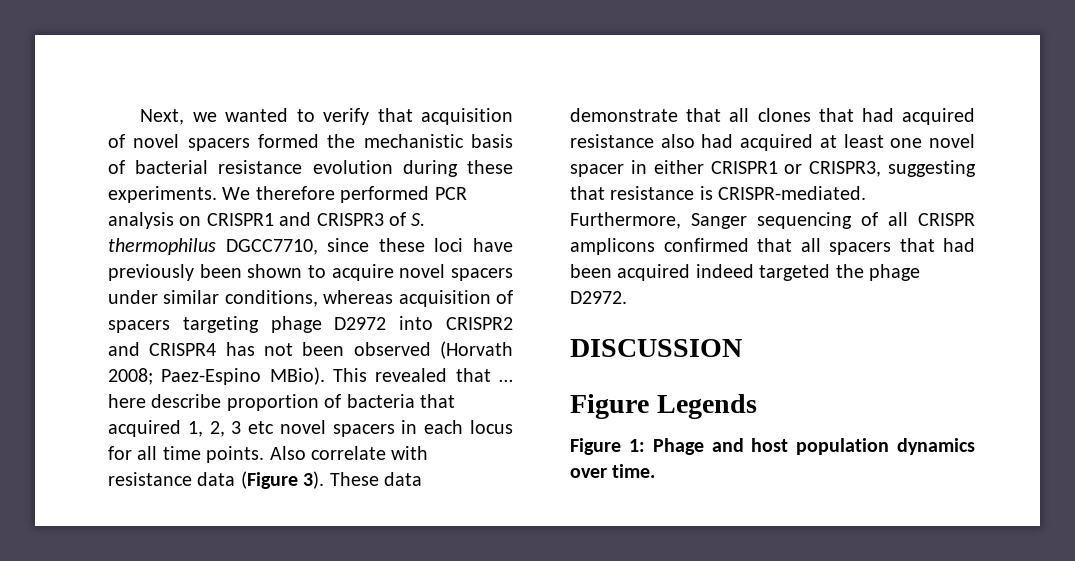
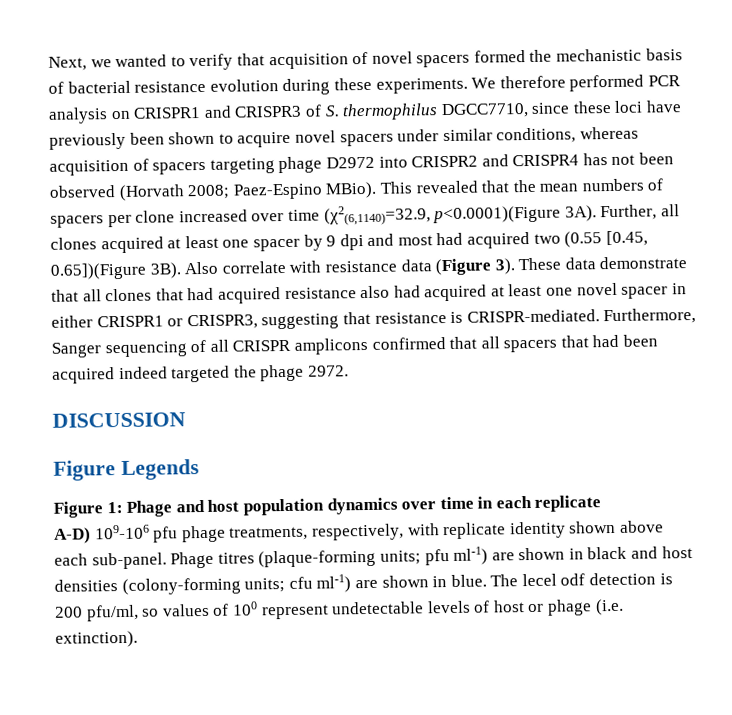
[498,379,513,382] [108,394,455,411] [108,420,513,437] [108,446,265,463] … here describe proportion of bacteria that acquired 1, 2, 3 etc novel spacers in each locus for all time points. -> [512,178,664,193] [50,204,680,228] [50,230,648,254] [50,262,182,280] the mean numbers of spacers per clone increased over time (χ2(6,1140)=32.9, p<0.0001)(Figure 3A). Further, all clones acquired at least one spacer by 9 dpi and most had acquired two (0.55 [0.45, 0.65])(Figure 3B).
[570,291,627,304] D2972. -> [307,365,349,377] 2972.
[612,464,656,478] time. -> [439,495,602,512] [54,520,664,544] [54,546,693,570] [54,572,673,596] [55,598,624,622] [55,630,138,648] time in each replicate // A-D) 109-106 pfu phage treatments, respectively, with replicate identity shown above each sub-panel. Phage titres (plaque-forming units; pfu ml-1) are shown in black and host densities (colony-forming units; cfu ml-1) are shown in blue. The lecel odf detection is 200 pfu/ml, so values of 100 represent undetectable levels of host or phage (i.e. extinction).

